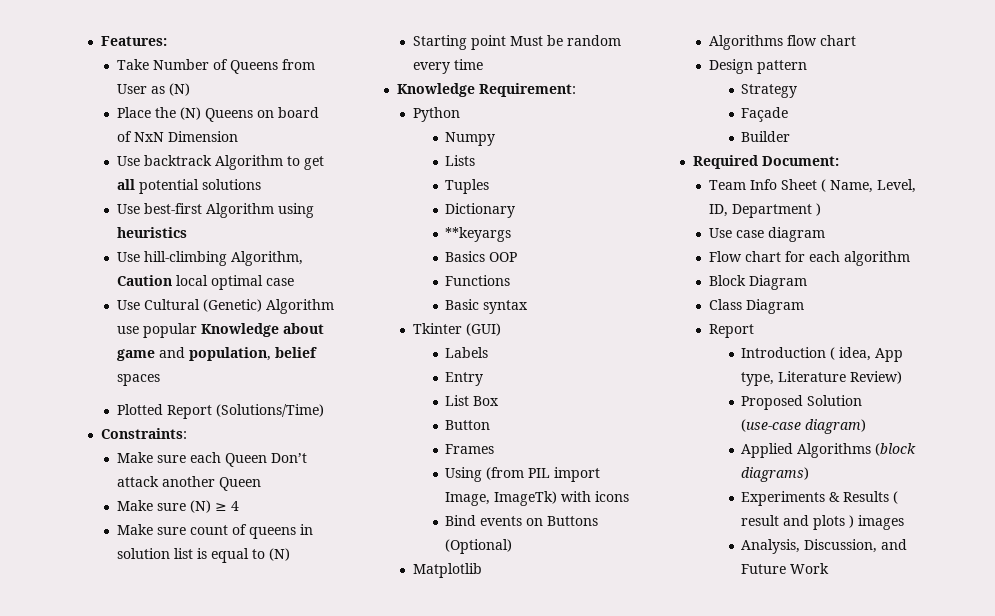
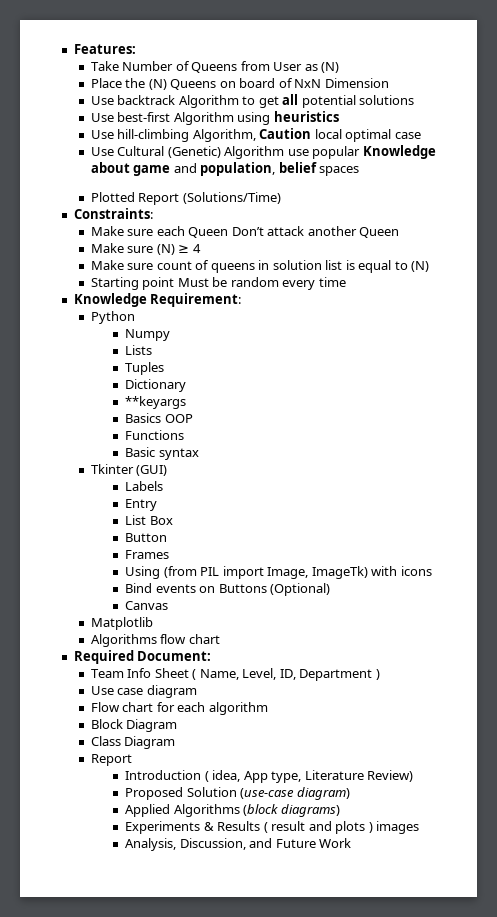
(513, 546) none -> [125,601,169,610] // Canvas
[708,59,807,74] [741,84,798,98] [741,107,789,122] [741,131,791,142] // Design pattern // Strategy // Façade // Builder -> (220, 639) none

